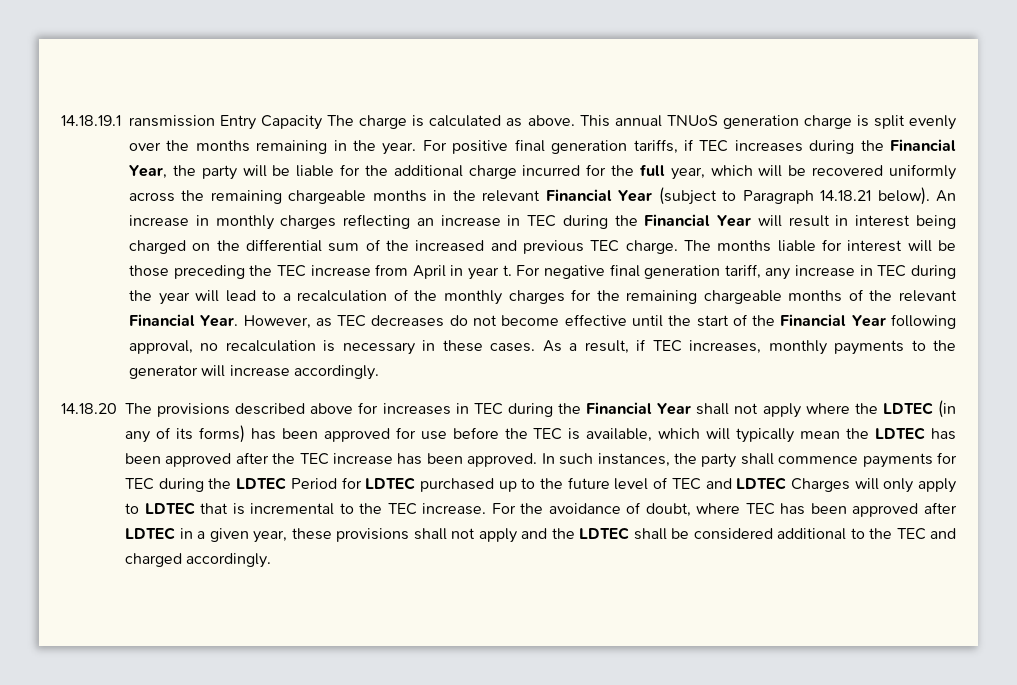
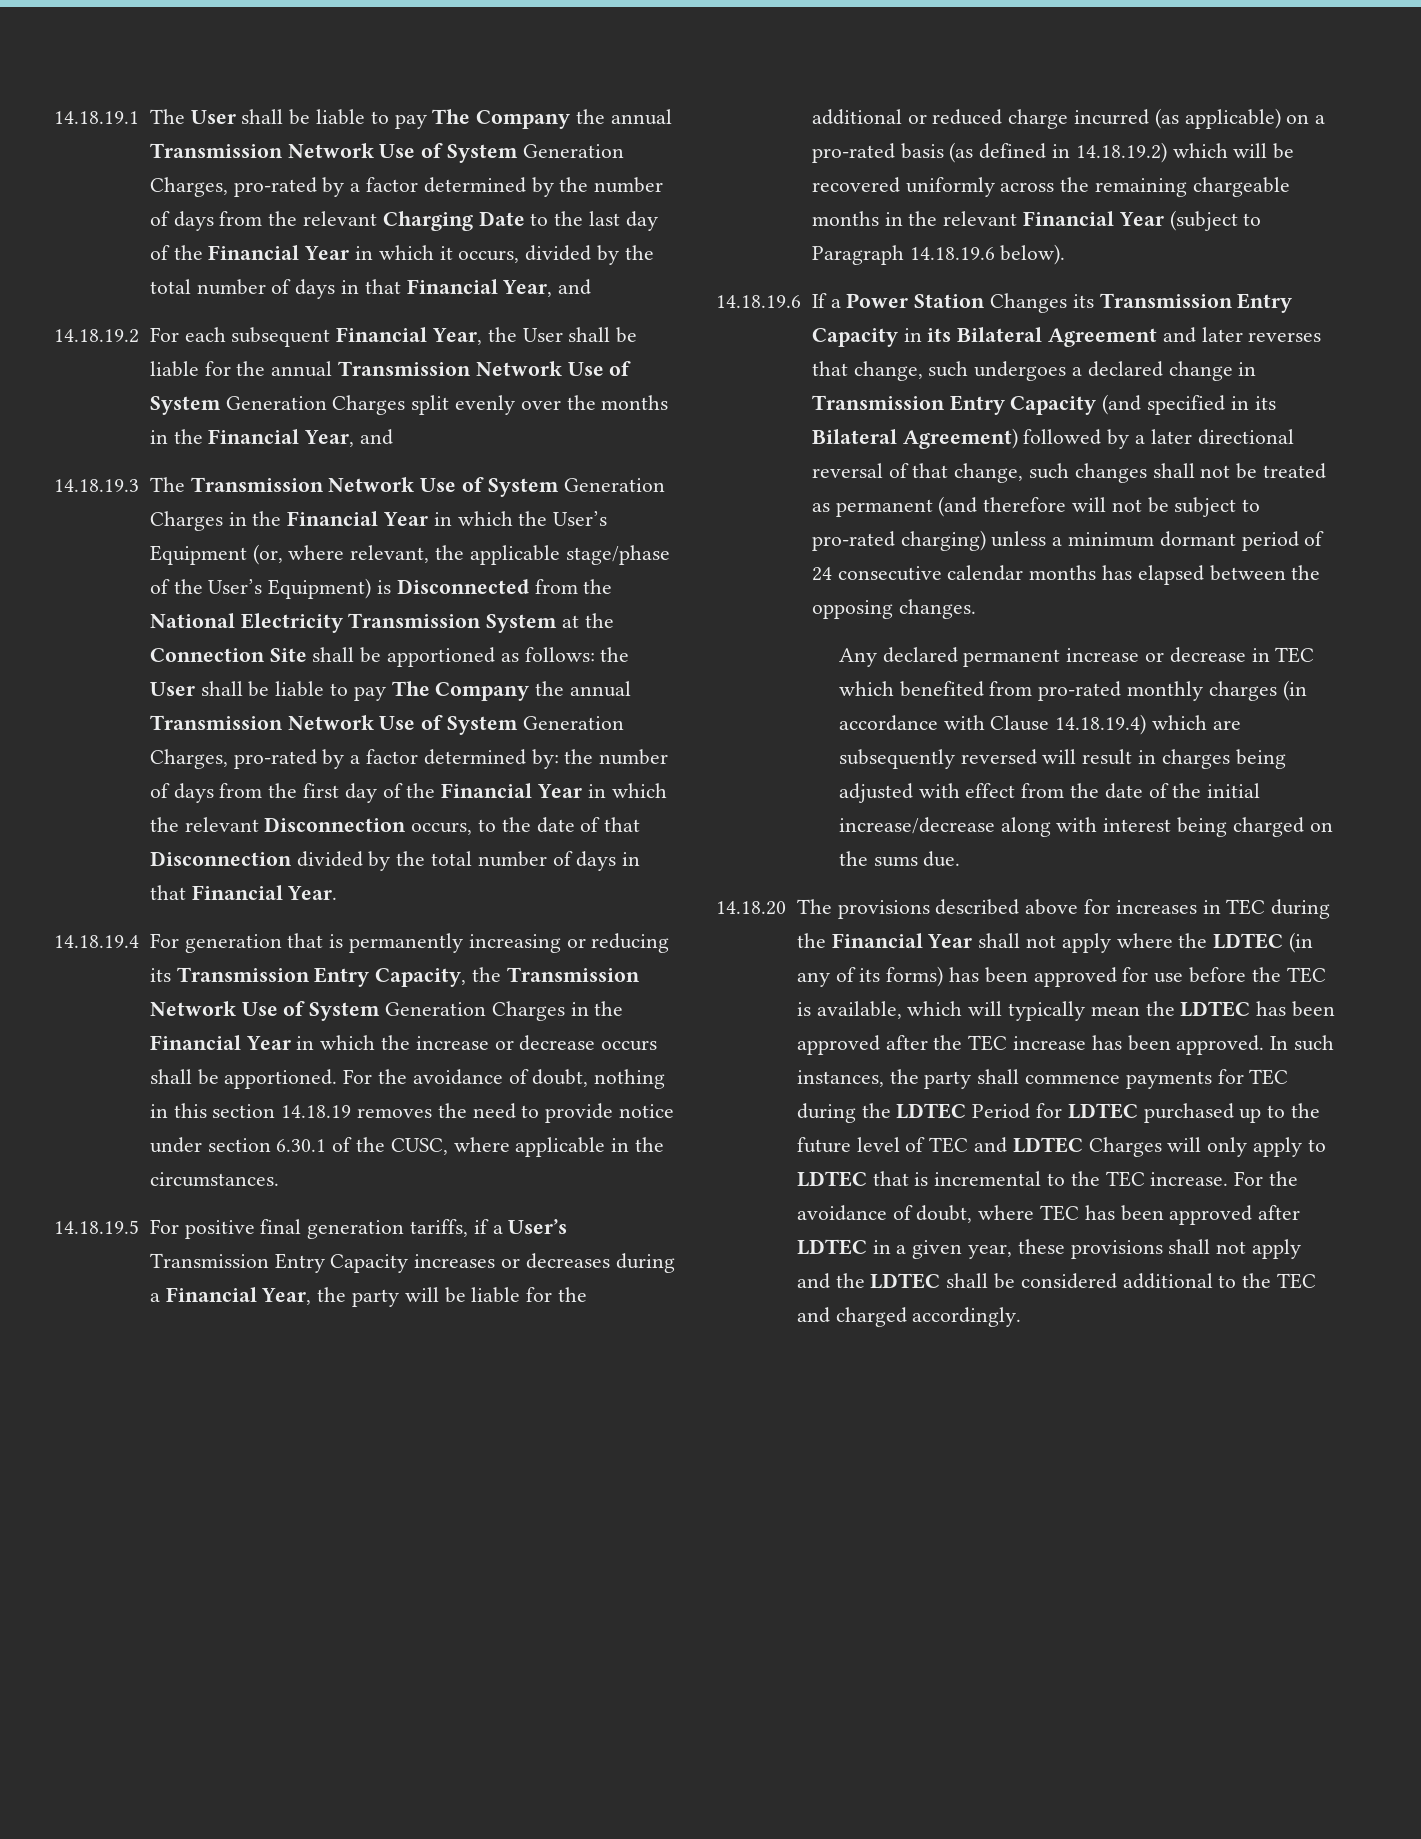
[129,115,869,130] ransmission Entry Capacity The charge is calculated as above. This annual TNUoS generation charge is -> [149,109,672,129] [149,143,624,163] [149,177,664,197] [149,211,658,231] [149,245,654,265] [149,279,592,299] [54,327,638,347] [149,361,632,377] [149,395,406,415] The User shall be liable to pay The Company the annual Transmission Network Use of System Generation Charges, pro-rated by a factor determined by the number of days from the relevant Charging Date to the last day of the Financial Year in which it occurs, divided by the total number of days in that Financial Year, and // 14.18.19.2 For each subsequent Financial Year, the User shall be liable for the annual Transmission Network Use of System Generation Charges
[256,140,417,155] remaining in the year. -> [149,429,393,447] [54,477,665,497] [149,511,608,531] [149,544,670,565] [149,578,613,599] [149,613,614,633] [149,647,630,667] [149,681,631,701] [149,715,624,735] [149,749,669,769] [149,783,667,803] [149,817,641,835] [149,851,641,871] [149,885,338,900] [54,933,670,953] [149,967,640,987] [149,1001,624,1021] [149,1035,658,1051] [149,1069,666,1089] [149,1103,674,1123] [149,1137,664,1157] [149,1172,279,1187] [54,1220,139,1234] in the Financial Year, and // 14.18.19.3 The Transmission Network Use of System Generation Charges in the Financial Year in which the User’s Equipment (or, where relevant, the applicable stage/phase of the User’s Equipment) is Disconnected from the National Electricity Transmission System at the Connection Site shall be apportioned as follows: the User shall be liable to pay The Company the annual Transmission Network Use of System Generation Charges, pro-rated by a factor determined by: the number of days from the first day of the Financial Year in which the relevant Disconnection occurs, to the date of that Disconnection divided by the total number of days in that Financial Year. // 14.18.19.4 For generation that is permanently increasing or reducing its Transmission Entry Capacity, the Transmission Network Use of System Generation Charges in the Financial Year in which the increase or decrease occurs shall be apportioned. For the avoidance of doubt, nothing in this section 14.18.19 removes the need to provide notice under section 6.30.1 of the CUSC, where applicable in the circumstances. // 14.18.19.5
[699,140,884,154] TEC increases during the -> [492,1219,568,1234] [149,1253,675,1273] [149,1293,160,1302] a User’s Transmission Entry Capacity increases or decreases during a
[468,164,705,180] charge incurred for the full year, -> [907,108,1326,129] [811,142,1167,163] or reduced charge incurred (as applicable) on a pro-rated basis (as defined in 14.18.19.2)
[820,190,872,201] 14.18.21 -> [909,247,995,260] 14.18.19.6
[936,190,957,202] [129,214,849,230] An increase in monthly charges reflecting an increase in TEC during the Financial Year will result in -> [716,293,1293,313] [811,327,1322,347] [811,361,1257,381] [811,394,1276,415] [811,428,1294,449] [811,463,1326,483] [811,496,1261,517] [811,530,1325,551] [811,565,1321,585] [811,599,976,619] [838,647,1315,667] [838,680,1307,701] [838,714,1241,735] [838,749,1286,769] [838,783,1261,803] [838,817,1098,837] // 14.18.19.6 If a Power Station Changes its Transmission Entry Capacity in its Bilateral Agreement and later reverses that change, such undergoes a declared change in Transmission Entry Capacity (and specified in its Bilateral Agreement) followed by a later directional reversal of that change, such changes shall not be treated as permanent (and therefore will not be subject to pro-rated charging) unless a minimum dormant period of 24 consecutive calendar months has elapsed between the opposing changes. // Any declared permanent increase or decrease in TEC which benefited from pro-rated monthly charges (in accordance with Clause 14.18.19.4) which are subsequently reversed will result in charges being adjusted with effect from the date of the initial increase/decrease along with
[246,239,957,254] [129,264,957,280] [129,289,957,305] [129,314,956,329] [129,339,957,355] [129,365,379,380] differential sum of the increased and previous TEC charge. The months liable for interest will be those preceding the TEC increase from April in year t. For negative final generation tariff, any increase in TEC during the year will lead to a recalculation of the monthly charges for the remaining chargeable months of the relevant Financial Year. However, as TEC decreases do not become effective until the start of the Financial Year following approval, no recalculation is necessary in these cases. As a result, if TEC increases, monthly payments to the generator will increase accordingly. -> [873,851,961,867] sums due.

